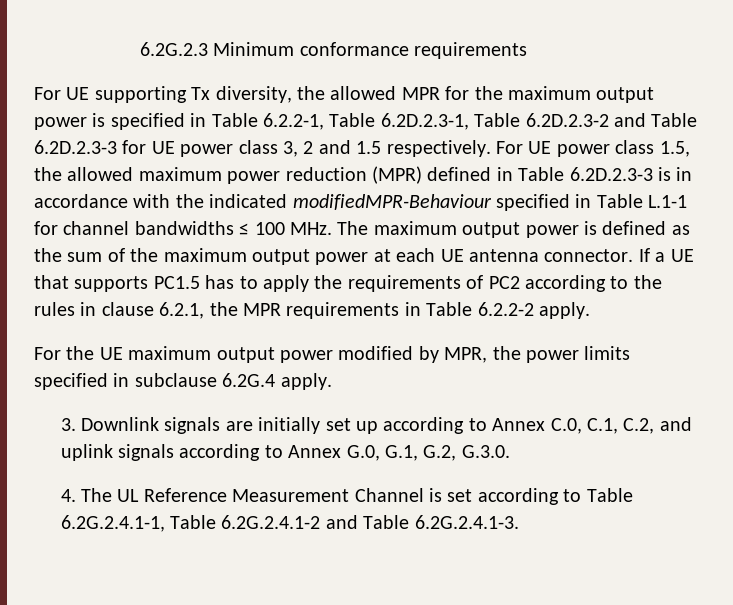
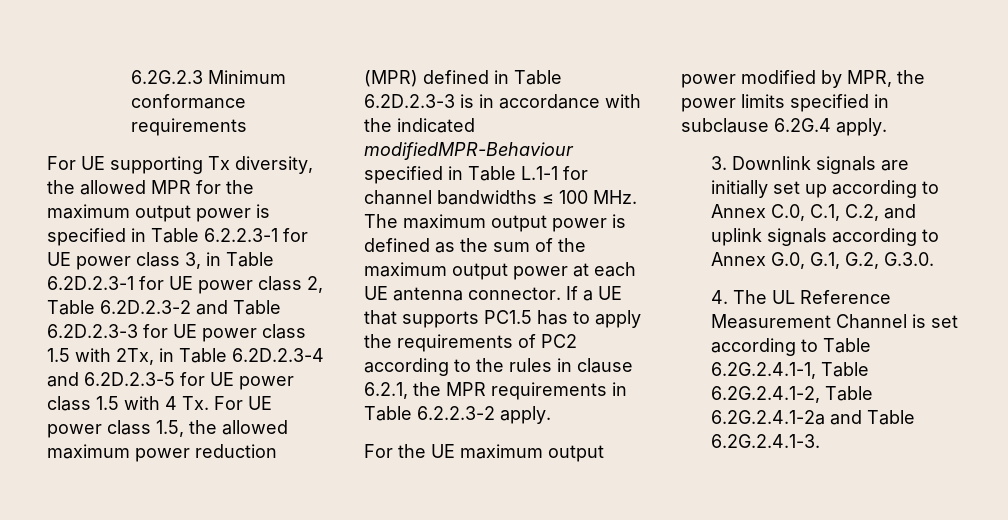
[263,113,469,130] 6.2.2-1, Table 6.2D.2.3-1, -> [204,228,308,242] [47,252,274,270] [47,276,323,294] 6.2.2.3-1 for UE power class 3, in Table 6.2D.2.3-1 for UE power class 2,
[283,140,491,157] 3, 2 and 1.5 respectively. -> [47,348,324,365] [47,372,294,390] [47,396,209,411] 1.5 with 2Tx, in Table 6.2D.2.3-4 and 6.2D.2.3-5 for UE power class 1.5 with 4 Tx.
[477,302,534,316] 6.2.2-2 -> [417,406,495,420] 6.2.2.3-2
[221,515,321,529] 6.2G.2.4.1-2 -> [710,386,873,403] [710,410,825,425] 6.2G.2.4.1-2, Table 6.2G.2.4.1-2a

